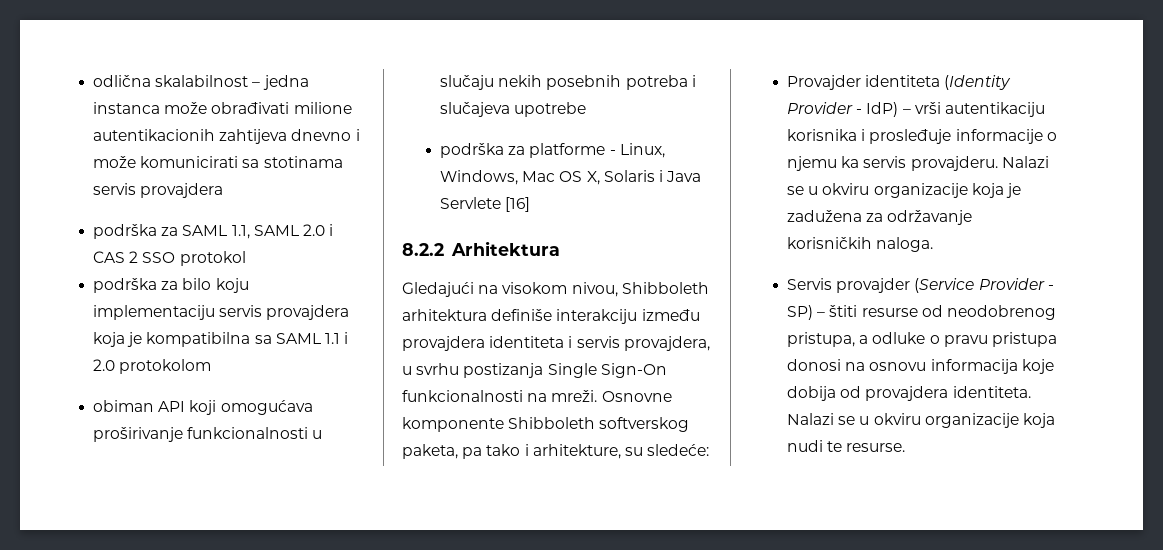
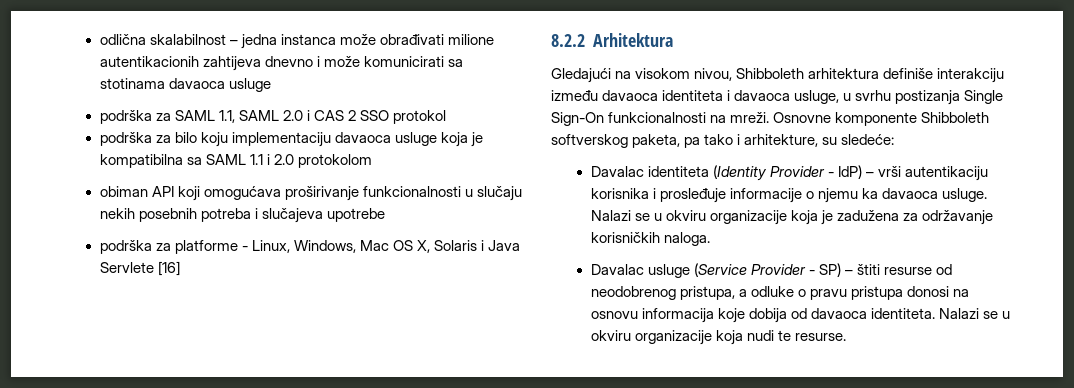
[93,183,224,198] servis provajdera -> [168,78,271,92] davaoca usluge
[219,305,350,320] servis provajdera -> [334,132,438,146] davaoca usluge
[402,336,485,351] provajdera -> [602,90,659,101] davaoca
[576,336,710,351] servis provajdera, -> [734,90,840,104] davaoca usluge,
[787,75,862,90] Provajder -> [590,166,644,177] Davalac
[863,156,998,171] servis provajderu. -> [882,188,988,202] davaoca usluge.
[787,278,911,293] Servis provajder -> [590,264,690,278] Davalac usluge
[865,386,949,401] provajdera -> [810,308,867,319] davaoca

